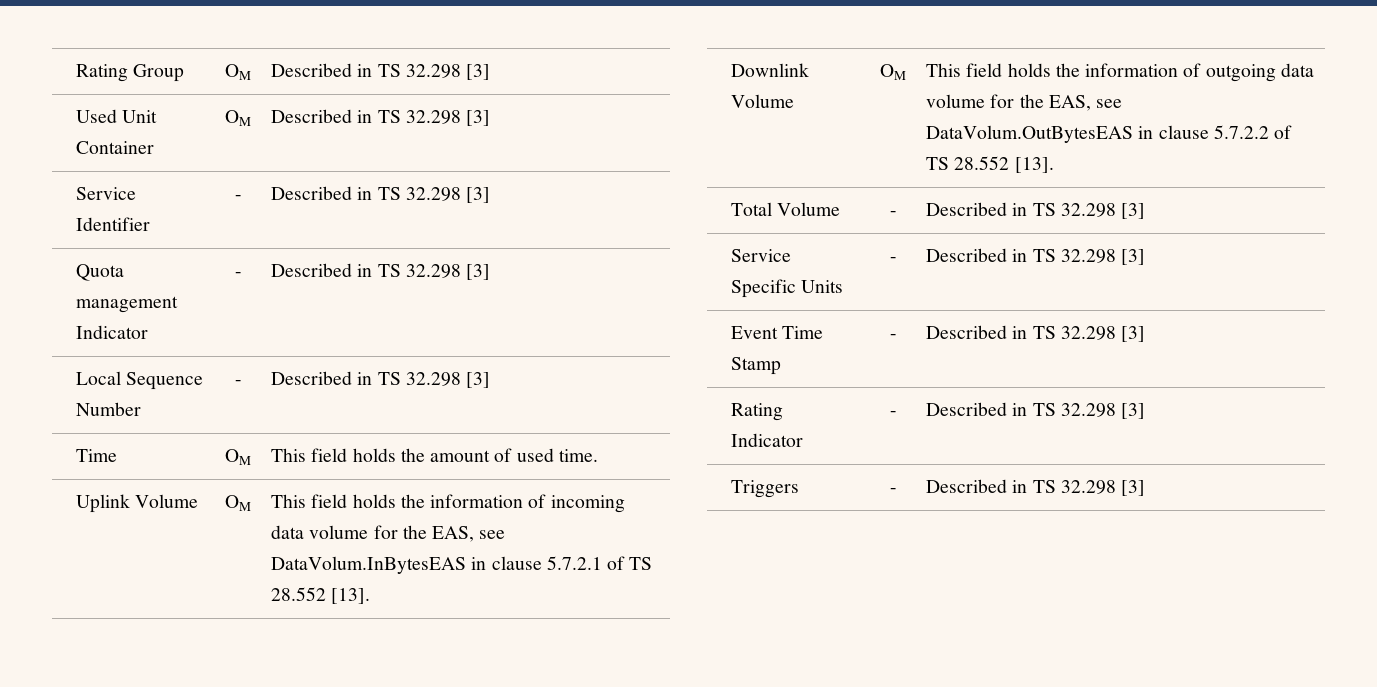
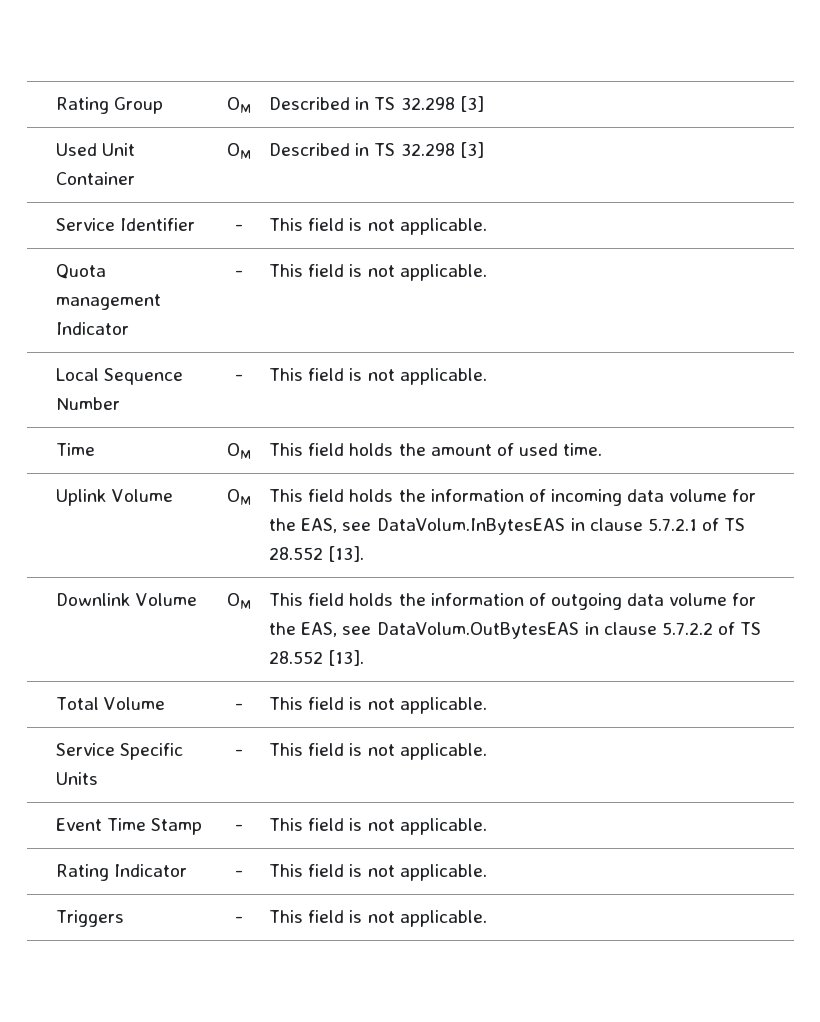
[271,186,491,203] Described in TS 32.298 [3] -> [269,218,487,235] This field is not applicable.
[271,263,491,280] Described in TS 32.298 [3] -> [269,264,487,281] This field is not applicable.
[271,371,491,388] Described in TS 32.298 [3] -> [269,368,487,385] This field is not applicable.
[926,202,1146,219] Described in TS 32.298 [3] -> [269,697,487,714] This field is not applicable.
[926,248,1146,265] Described in TS 32.298 [3] -> [269,743,487,760] This field is not applicable.
[926,325,1146,342] [731,403,784,421] [731,433,804,447] [889,411,897,416] [926,402,1146,419] [731,480,800,498] [889,488,897,493] [926,479,1146,496] Described in TS 32.298 [3] // Rating Indicator | - | Described in TS 32.298 [3] // Triggers | - | Described in TS 32.298 [3] -> [269,818,487,835] [55,864,187,881] [235,870,243,877] [269,864,487,881] [55,910,124,927] [235,916,243,923] [269,910,487,927] This field is not applicable. // Rating Indicator | - | This field is not applicable. // Triggers | - | This field is not applicable.

